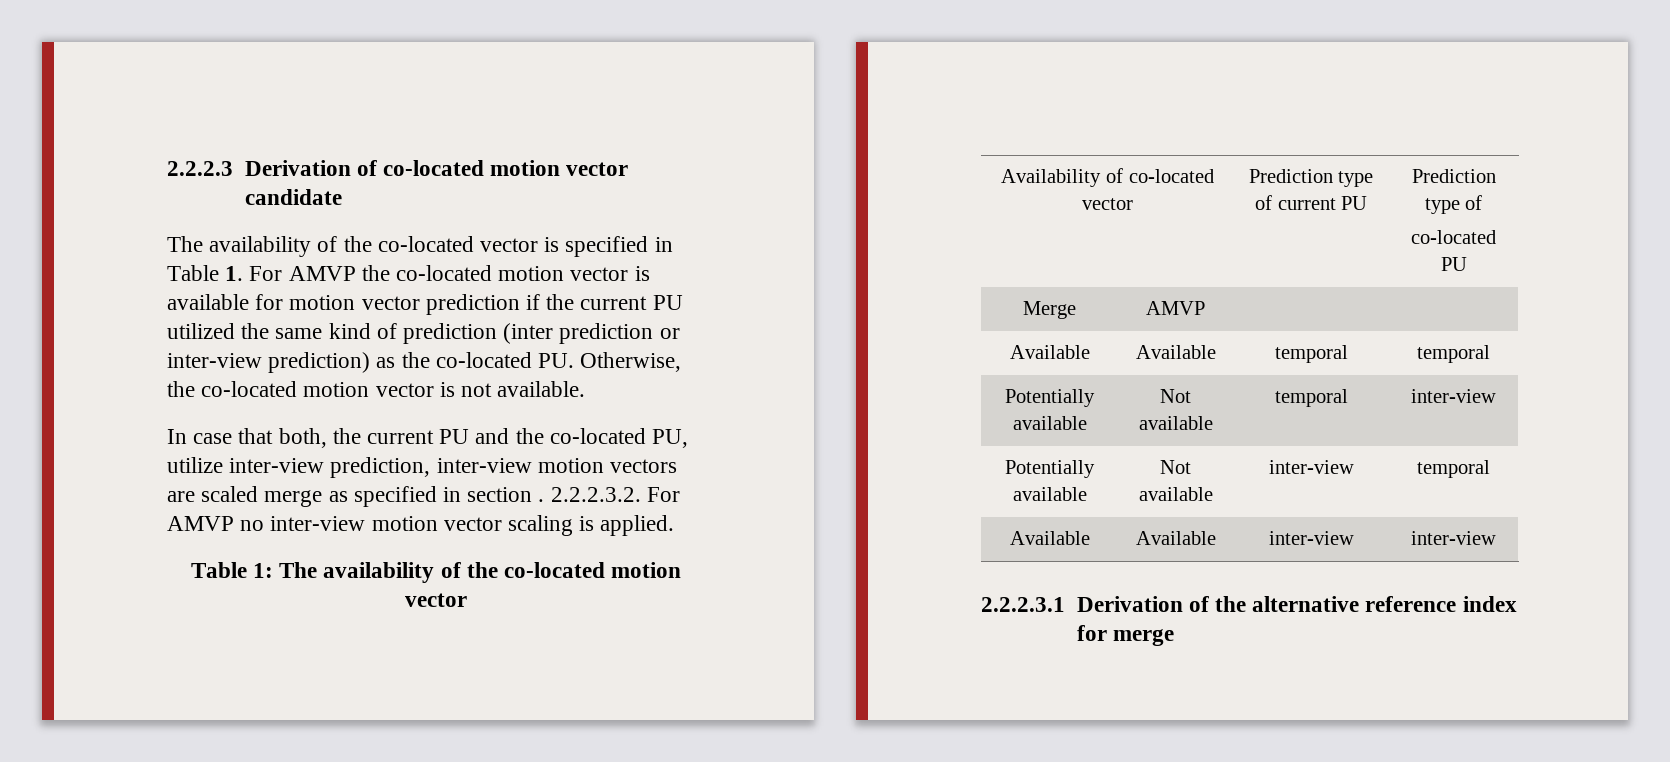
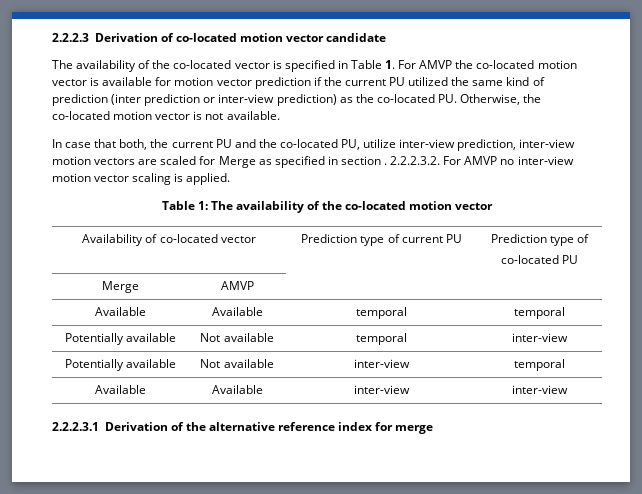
[264,490,323,507] merge -> [199,156,256,168] for Merge

